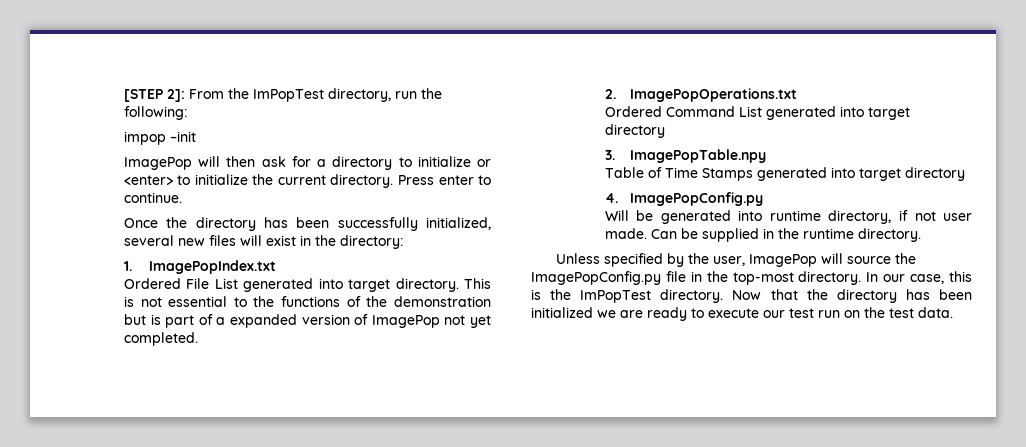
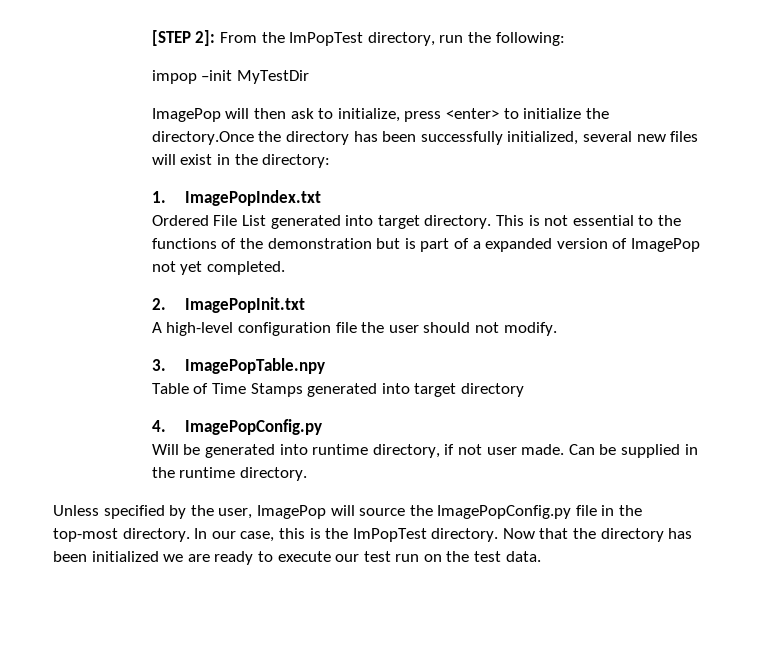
(196, 136) none -> [237,70,310,84] MyTestDir
[291,156,492,170] [123,174,491,188] [123,192,182,203] [123,218,158,228] for a directory to initialize or <enter> to initialize the current directory. Press enter to continue. // Once -> [318,108,609,122] [151,131,254,145] to initialize, press <enter> to initialize the directory.Once
[629,88,797,102] [604,106,910,120] [604,124,665,138] ImagePopOperations.txt // Ordered Command List generated into target directory -> [184,297,305,313] [151,322,557,336] ImagePopInit.txt // A high-level configuration file the user should not modify.

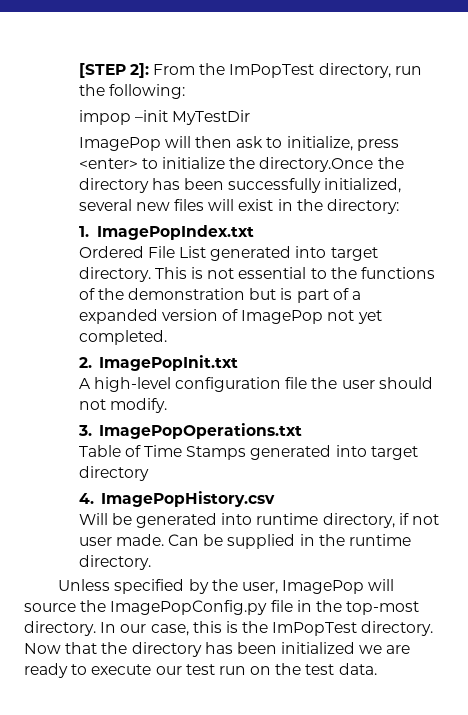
[184,358,325,374] ImagePopTable.npy -> [99,423,303,439] ImagePopOperations.txt
[184,419,322,435] ImagePopConfig.py -> [101,491,276,507] ImagePopHistory.csv

